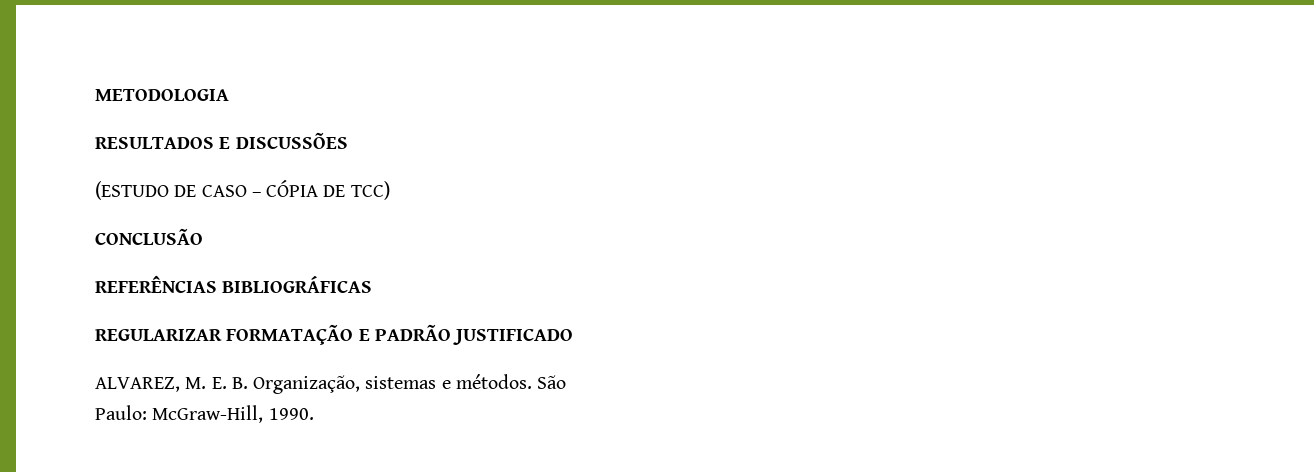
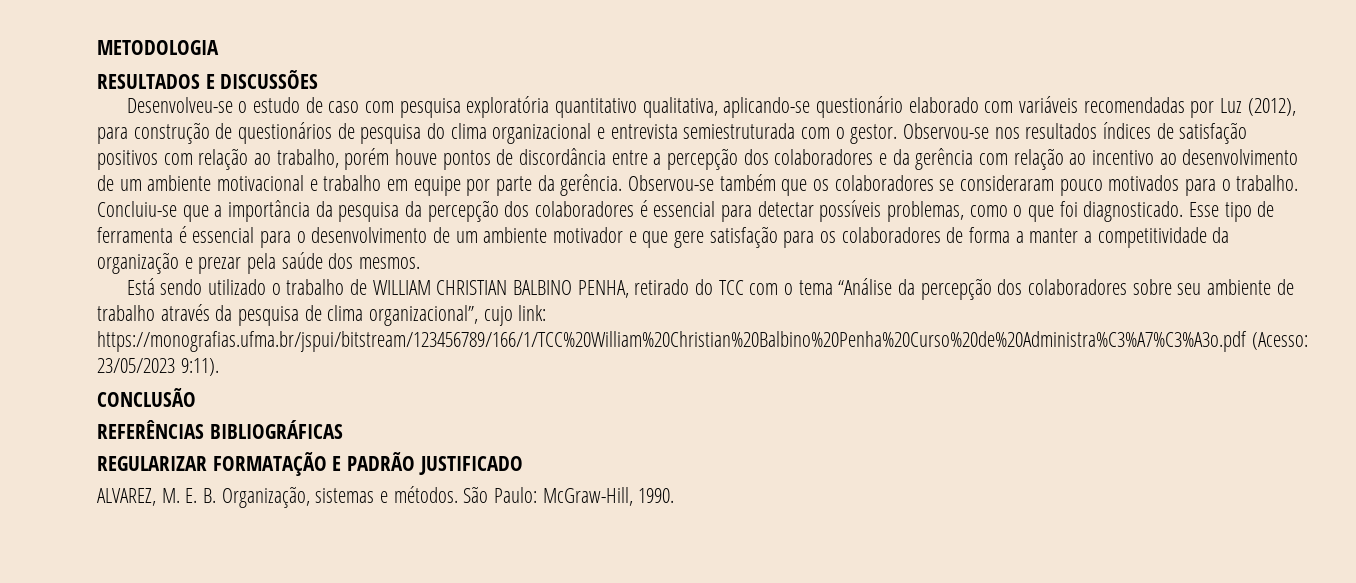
[95,179,390,200] (ESTUDO DE CASO – CÓPIA DE TCC) -> [126,96,1296,118] [97,122,1248,144] [97,148,1299,170] [97,174,1299,196] [97,200,1275,222] [97,226,1230,248] [97,252,421,274] [126,278,1294,300] [97,304,547,326] [97,331,1308,352] [97,358,219,376] Desenvolveu-se o estudo de caso com pesquisa exploratória quantitativo qualitativa, aplicando-se questionário elaborado com variáveis recomendadas por Luz (2012), para construção de questionários de pesquisa do clima organizacional e entrevista semiestruturada com o gestor. Observou-se nos resultados índices de satisfação positivos com relação ao trabalho, porém houve pontos de discordância entre a percepção dos colaboradores e da gerência com relação ao incentivo ao desenvolvimento de um ambiente motivacional e trabalho em equipe por parte da gerência. Observou-se também que os colaboradores se consideraram pouco motivados para o trabalho. Concluiu-se que a importância da pesquisa da percepção dos colaboradores é essencial para detectar possíveis problemas, como o que foi diagnosticado. Esse tipo de ferramenta é essencial para o desenvolvimento de um ambiente motivador e que gere satisfação para os colaboradores de forma a manter a competitividade da organização e prezar pela saúde dos mesmos. // Está sendo utilizado o trabalho de WILLIAM CHRISTIAN BALBINO PENHA, retirado do TCC com o tema “Análise da percepção dos colaboradores sobre seu ambiente de trabalho através da pesquisa de clima organizacional”, cujo link: https://monografias.ufma.br/jspui/bitstream/123456789/166/1/TCC%20William%20Christian%20Balbino%20Penha%20Curso%20de%20Administra%C3%A7%C3%A3o.pdf (Acesso: 23/05/2023 9:11).
(567, 382) // -> (489, 494) none

